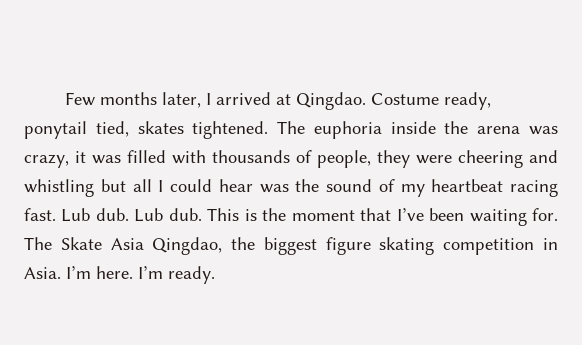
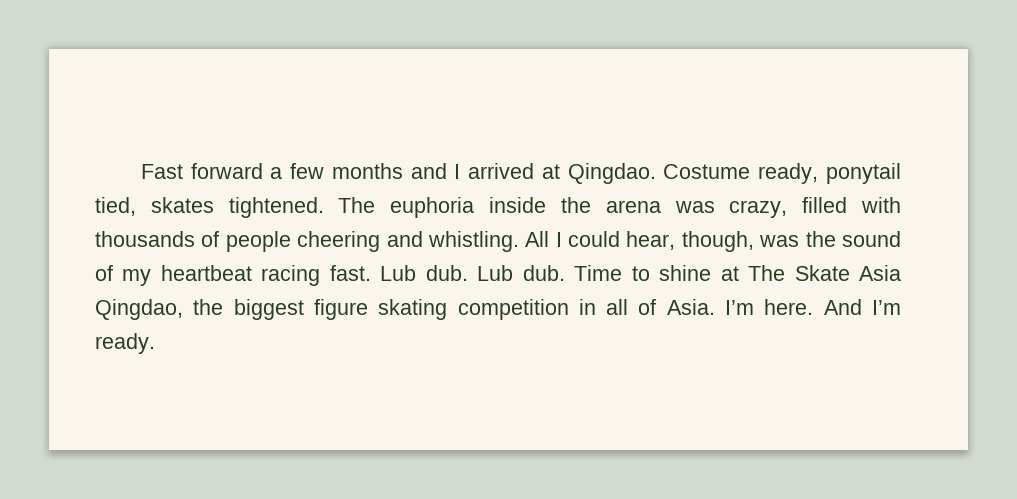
[64,92,201,108] Few months later, -> [140,163,447,179] Fast forward a few months and
[75,151,121,164] it was -> (788, 209) none
[317,150,558,168] [24,179,253,197] people, they were cheering and whistling but all I could hear -> [225,231,754,252] people cheering and whistling. All I could hear, though,
[207,208,558,226] This is the moment that I’ve been waiting for. -> [574,265,739,281] Time to shine at
(558, 244) none -> [606,299,657,315] all of
(133, 272) none -> [823,299,862,315] And

